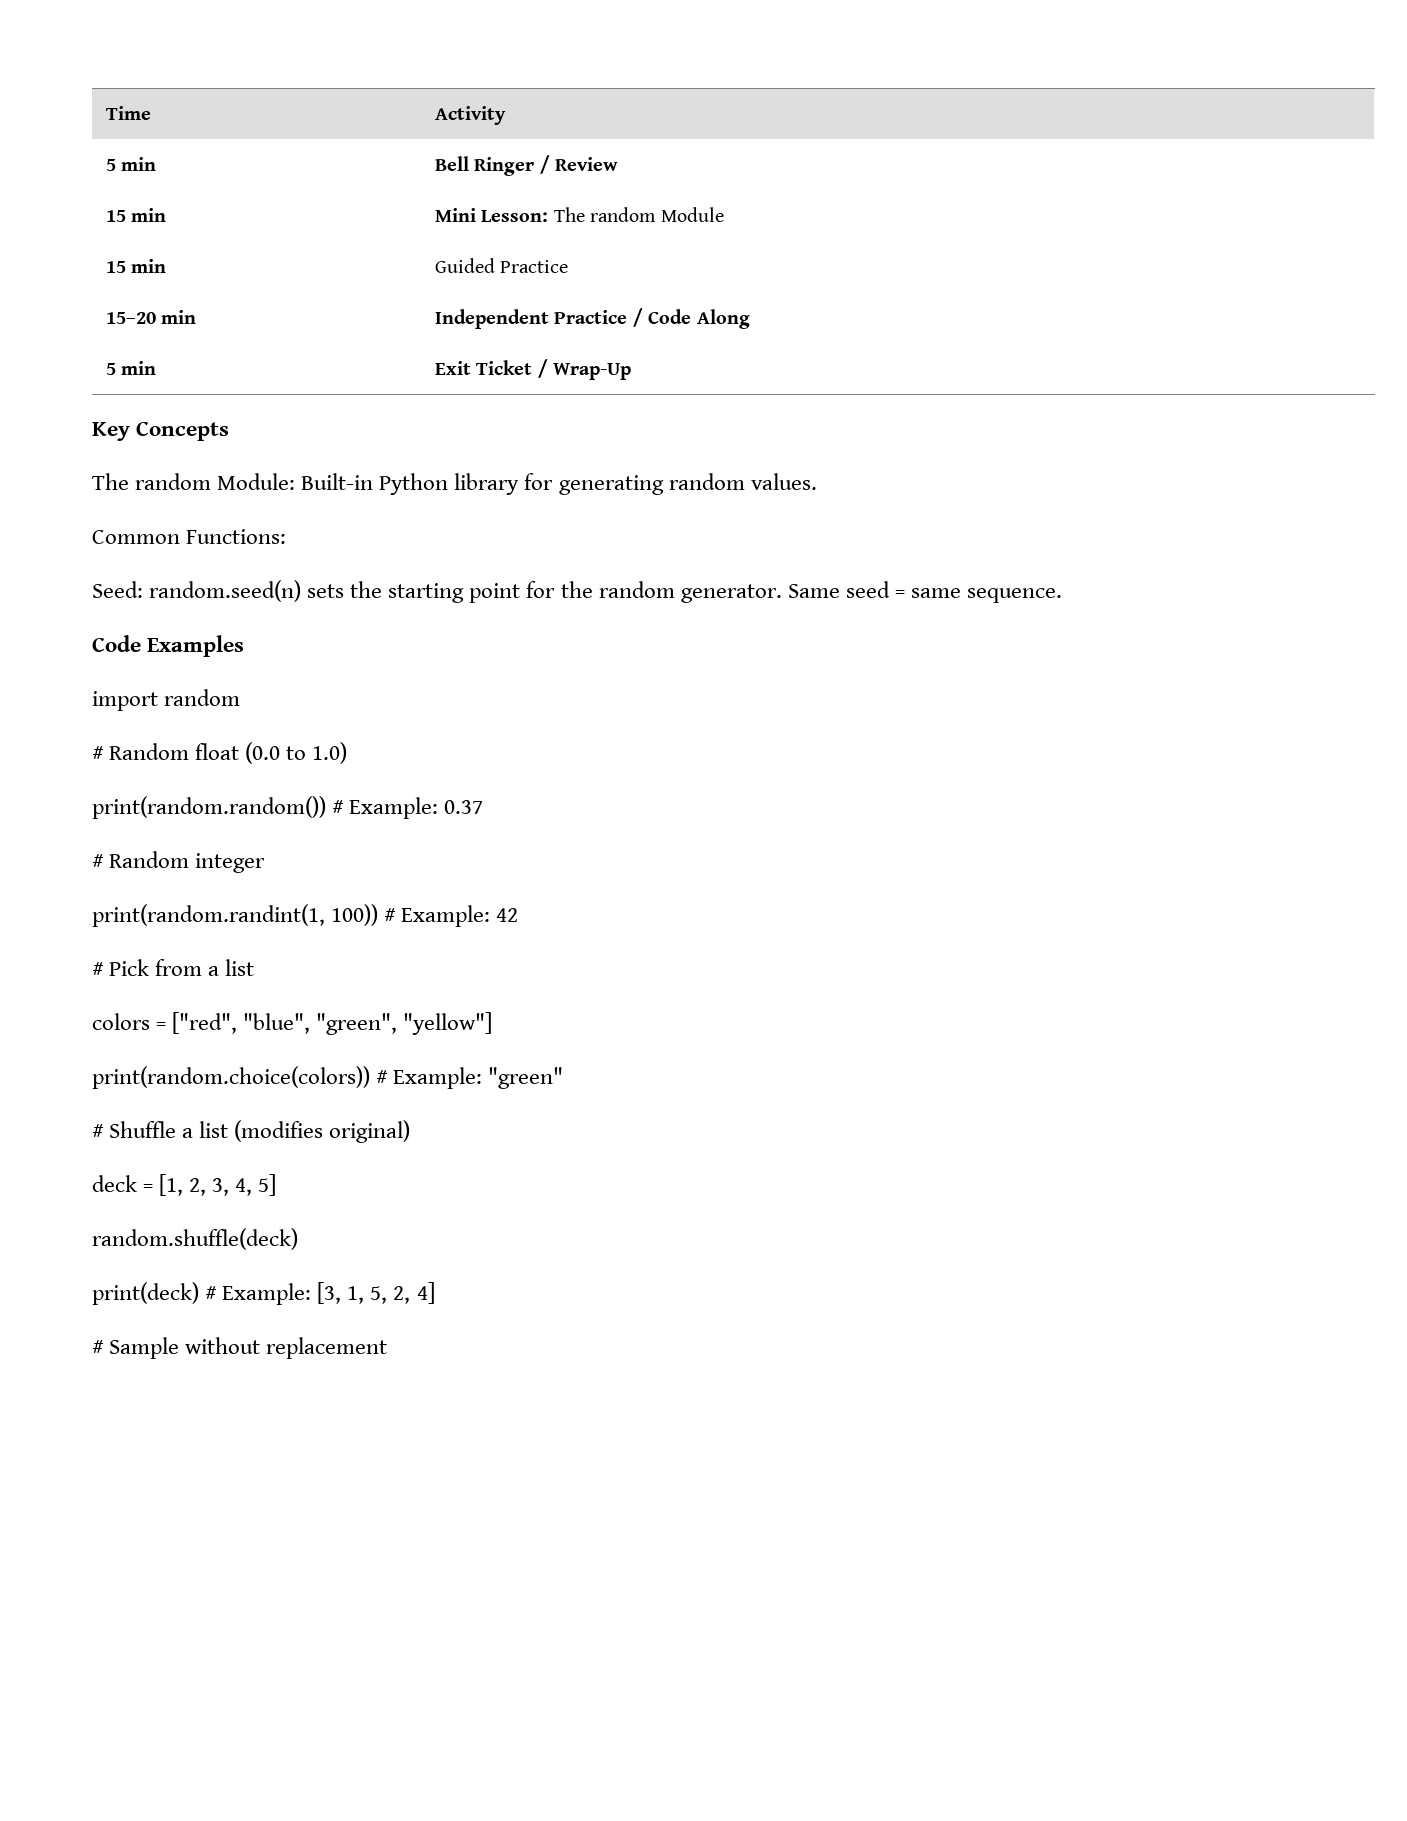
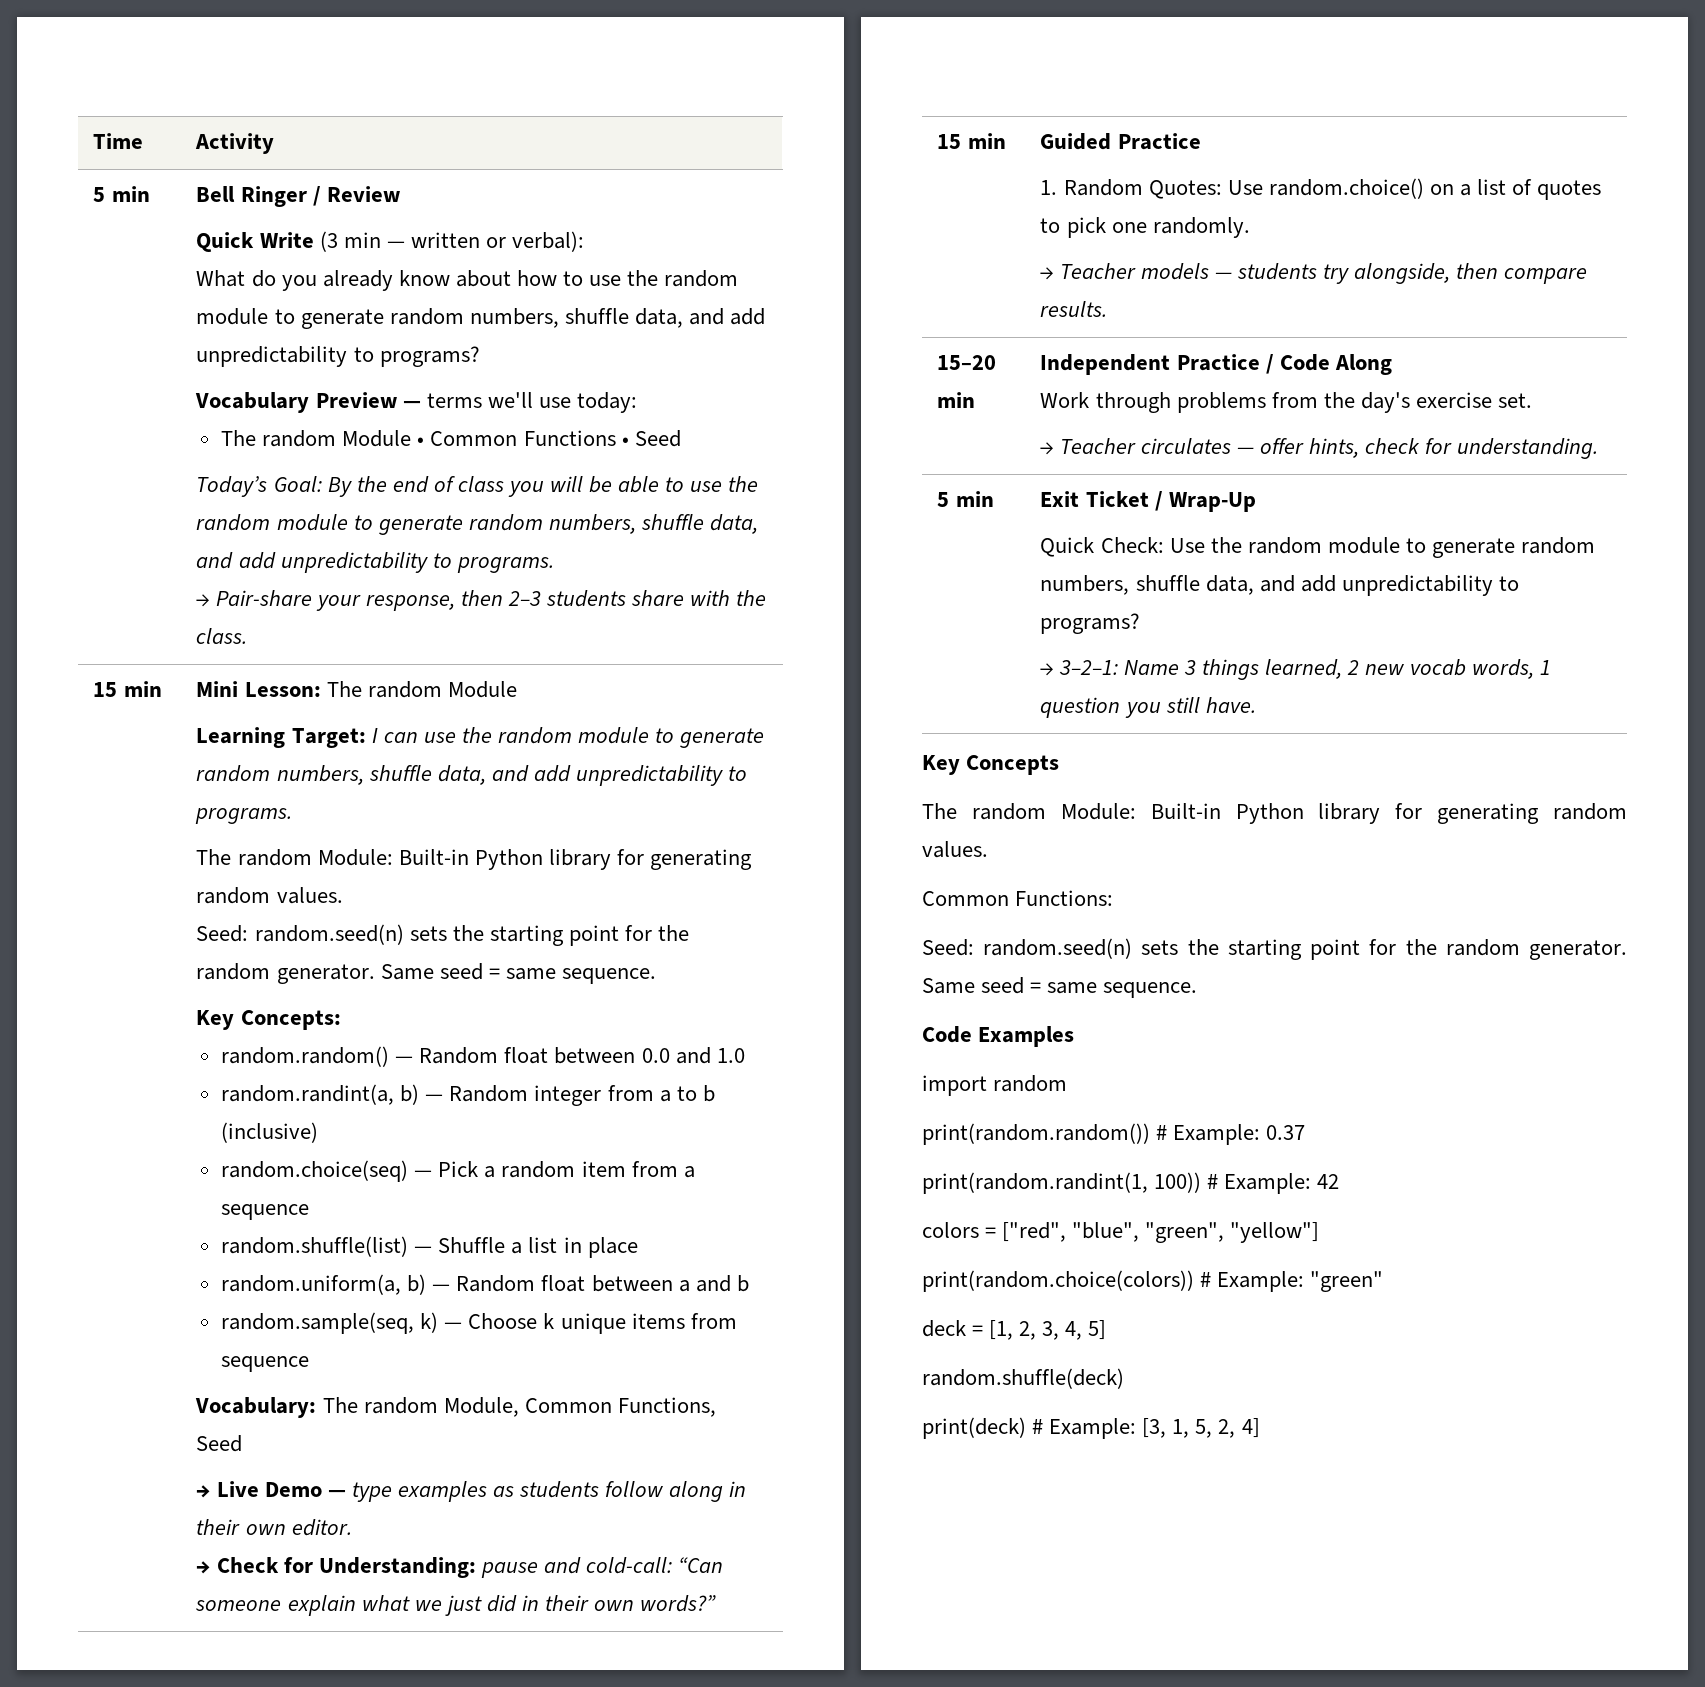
(619, 164) none -> [196,231,584,252] [196,270,739,291] [196,308,766,329] [196,346,480,367] [195,392,637,413] [221,430,681,447] [196,476,759,497] [196,514,758,535] [196,552,554,573] [196,590,767,611] [196,628,248,644] // Quick Write (3 min — written or verbal): // What do you already know about how to use the random module to generate random numbers, shuffle data, and add unpredictability to programs? // Vocabulary Preview — terms we'll use today: // The random Module • Common Functions • Seed // Today’s Goal: By the end of class you will be able to use the random module to generate random numbers, shuffle data, and add unpredictability to programs. // → Pair-share your response, then 2–3 students share with the class.
[106,259,167,273] [435,258,569,273] // 15 min | Guided Practice -> [196,727,765,748] [196,765,747,786] [195,808,293,824] [196,849,752,870] [196,887,343,904] [196,924,689,946] [196,963,656,984] [196,1010,341,1030] [221,1046,745,1067] [221,1084,715,1106] [221,1122,319,1143] [221,1160,695,1182] [221,1204,310,1220] [221,1236,638,1258] [221,1274,749,1295] [221,1312,737,1334] [221,1356,310,1372] [195,1397,716,1418] [196,1435,243,1452] [196,1481,747,1502] [196,1519,352,1536] [196,1557,723,1578] [195,1595,717,1616] [937,133,1006,149] [1040,133,1201,150] [1040,178,1602,200] [1040,217,1250,238] [1040,263,1588,284] [1040,301,1108,317] // Learning Target: I can use the random module to generate random numbers, shuffle data, and add unpredictability to programs. // The random Module: Built-in Python library for generating random values. // Seed: random.seed(n) sets the starting point for the random generator. Same seed = same sequence. // Key Concepts: // random.random() — Random float between 0.0 and 1.0 // random.randint(a, b) — Random integer from a to b (inclusive) // random.choice(seq) — Pick a random item from a sequence // random.shuffle(list) — Shuffle a list in place // random.uniform(a, b) — Random float between a and b // random.sample(seq, k) — Choose k unique items from sequence // Vocabulary: The random Module, Common Functions, Seed // → Live Demo — type examples as students follow along in their own editor. // → Check for Understanding: pause and cold-call: “Can someone explain what we just did in their own words?” // 15 min | Guided Practice // 1. Random Quotes: Use random.choice() on a list of quotes to pick one randomly. // → Teacher models — students try alongside, then compare results.
(750, 319) none -> [1040,392,1532,413] [1040,438,1599,459] // Work through problems from the day's exercise set. // → Teacher circulates — offer hints, check for understanding.
(632, 371) none -> [1040,537,1596,558] [1040,575,1519,596] [1040,613,1141,634] [1040,659,1552,680] [1040,697,1256,718] // Quick Check: Use the random module to generate random numbers, shuffle data, and add unpredictability to programs? // → 3–2–1: Name 3 things learned, 2 new vocab words, 1 question you still have.
[92,742,348,764] // # Random float (0.0 to 1.0) -> (1068, 1083) none
[92,851,266,873] // # Random integer -> (1306, 1132) none
[92,959,255,976] // # Pick from a list -> (1340, 1181) none
[92,1120,411,1143] // # Shuffle a list (modifies original) -> (1384, 1281) none
[92,1337,388,1359] // # Sample without replacement -> (1260, 1428) none

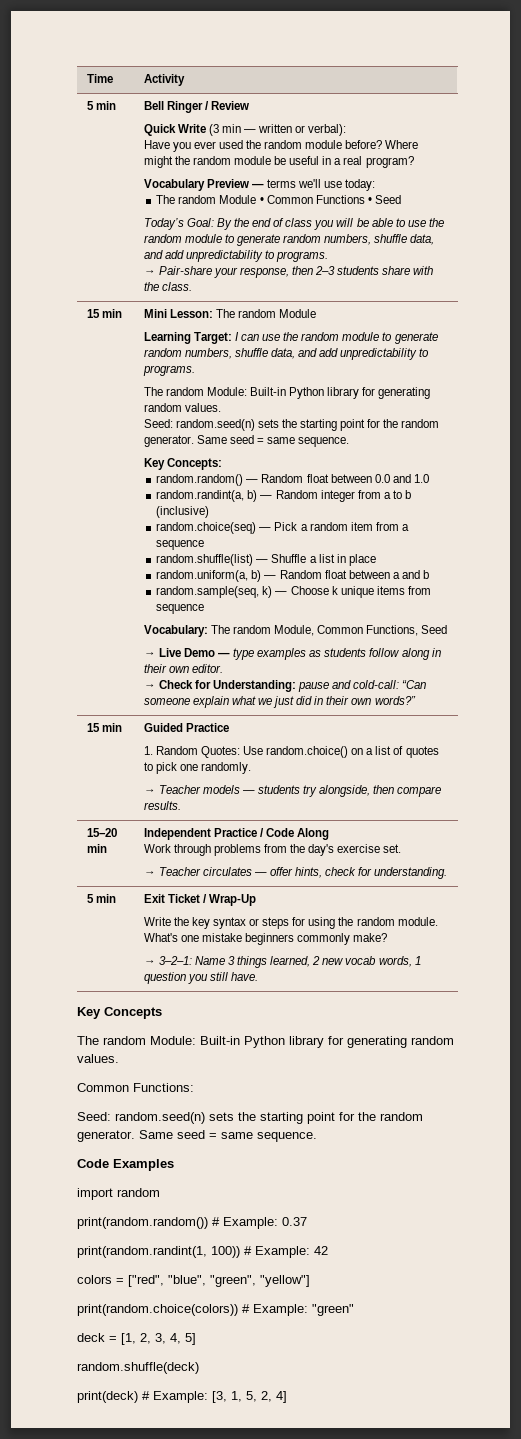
[196,270,739,291] [196,308,766,329] [196,346,480,367] What do you already know about how to use the random module to generate random numbers, shuffle data, and add unpredictability to programs? -> [143,140,419,152] [143,156,414,168] Have you ever used the random module before? Where might the random module be useful in a real program?
[1040,537,1596,558] [1040,575,1519,596] [1040,613,1141,634] Quick Check: Use the random module to generate random numbers, shuffle data, and add unpredictability to programs? -> [143,917,438,929] [143,933,388,945] Write the key syntax or steps for using the random module. What's one mistake beginners commonly make?

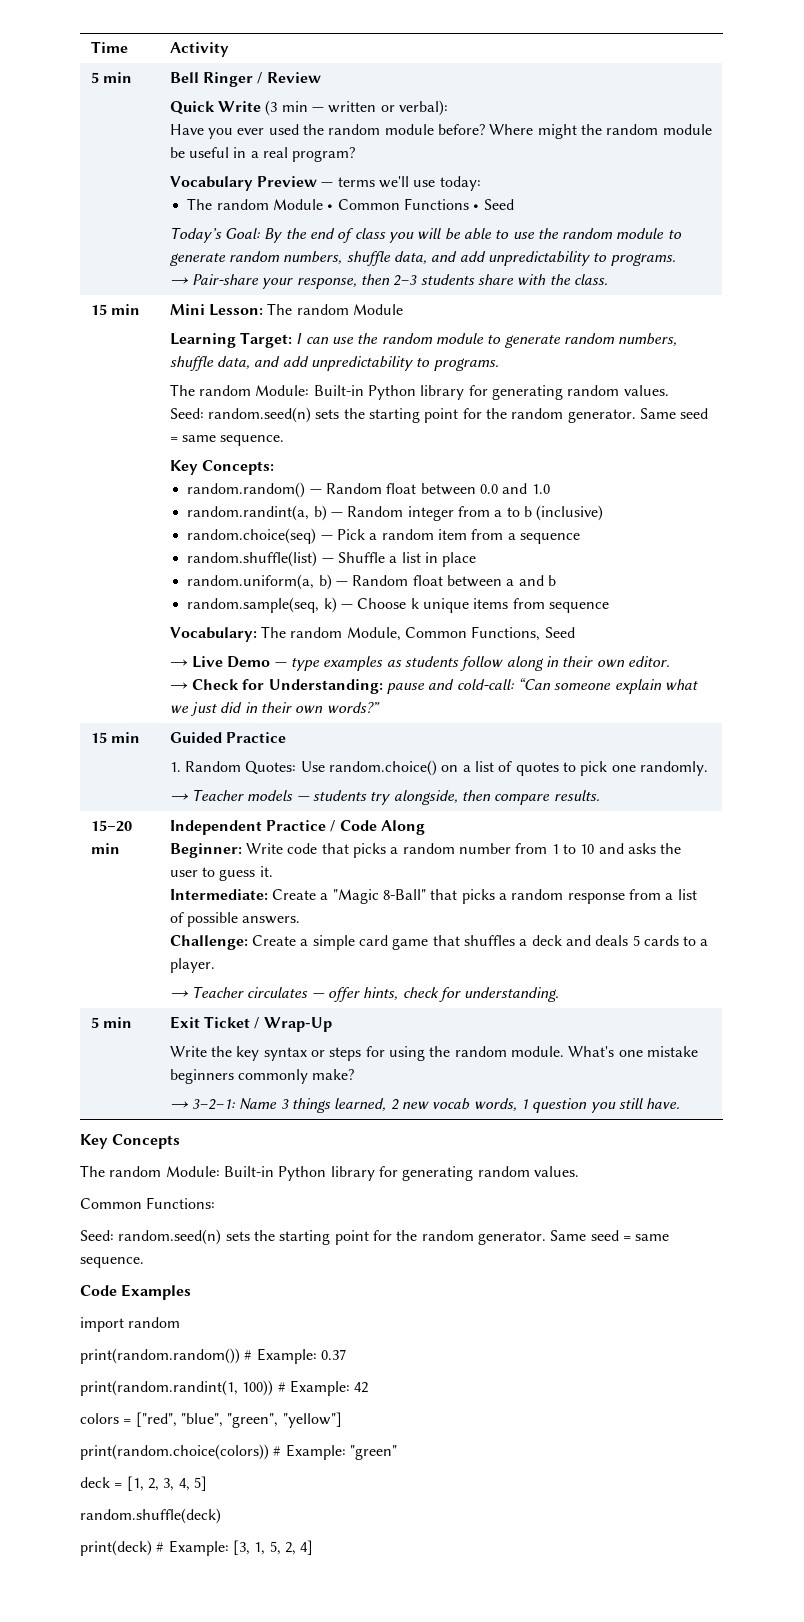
[143,844,402,856] Work through problems from the day's exercise set. -> [169,843,682,858] [169,866,273,881] [169,889,697,904] [169,912,301,927] [169,935,709,950] [169,958,215,973] Beginner: Write code that picks a random number from 1 to 10 and asks the user to guess it. // Intermediate: Create a "Magic 8-Ball" that picks a random response from a list of possible answers. // Challenge: Create a simple card game that shuffles a deck and deals 5 cards to a player.

